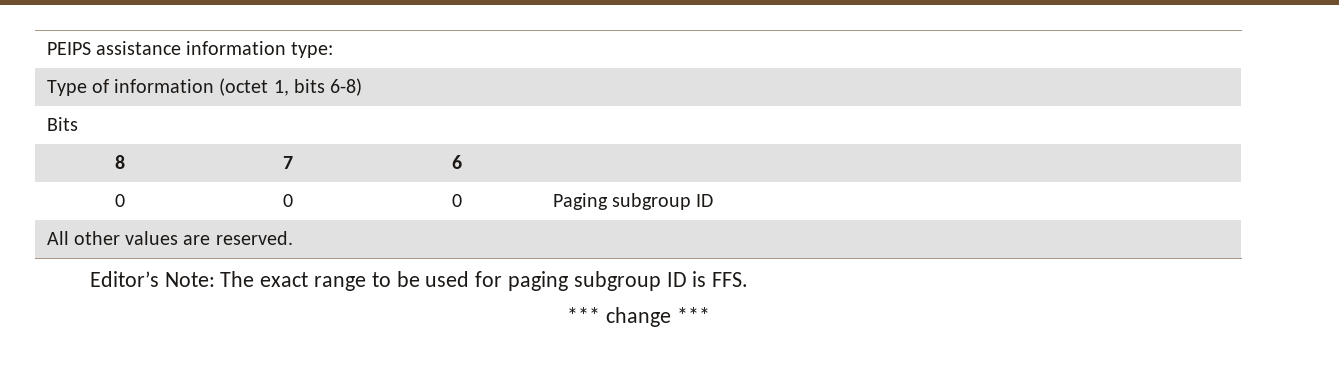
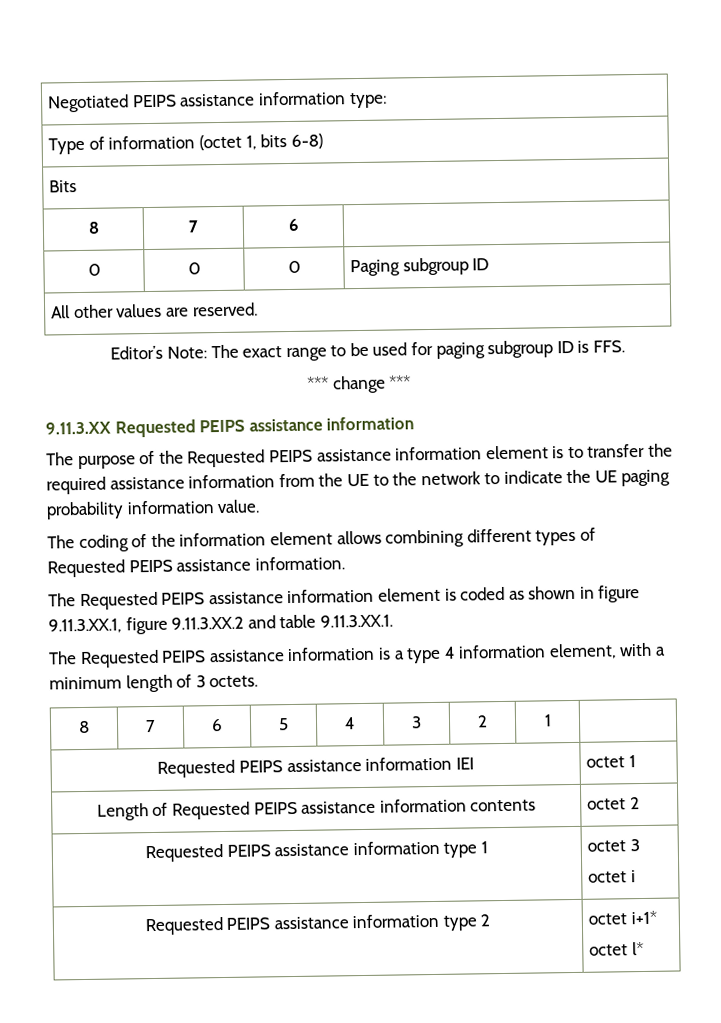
(46, 48) none -> [48,94,130,113] Negotiated
(710, 315) none -> [45,416,415,438] [46,443,674,470] [46,469,670,495] [46,499,261,520] [47,527,596,553] [47,556,345,578] [48,585,641,611] [48,614,393,635] [48,642,667,669] [49,674,259,693] [78,720,90,734] [145,719,156,733] [211,719,223,732] [278,718,289,731] [344,717,356,730] [411,716,422,729] [477,715,488,728] [543,714,552,727] [157,756,474,778] [586,755,636,768] [96,798,537,821] [587,797,640,810] [145,840,488,863] [587,839,640,852] [588,870,636,883] [144,913,491,936] [588,910,657,925] [589,941,644,956] // 9.11.3.XX Requested PEIPS assistance information // The purpose of the Requested PEIPS assistance information element is to transfer the required assistance information from the UE to the network to indicate the UE paging probability information value. // The coding of the information element allows combining different types of Requested PEIPS assistance information. // The Requested PEIPS assistance information element is coded as shown in figure 9.11.3.XX.1, figure 9.11.3.XX.2 and table 9.11.3.XX.1. // The Requested PEIPS assistance information is a type 4 information element, with a minimum length of 3 octets. // 8 | 7 | 6 | 5 | 4 | 3 | 2 | 1 | // Requested PEIPS assistance information IEI | octet 1 // Length of Requested PEIPS assistance information contents | octet 2 // Requested PEIPS assistance information type 1 | octet 3 // octet i // Requested PEIPS assistance information type 2 | octet i+1* // octet l*

